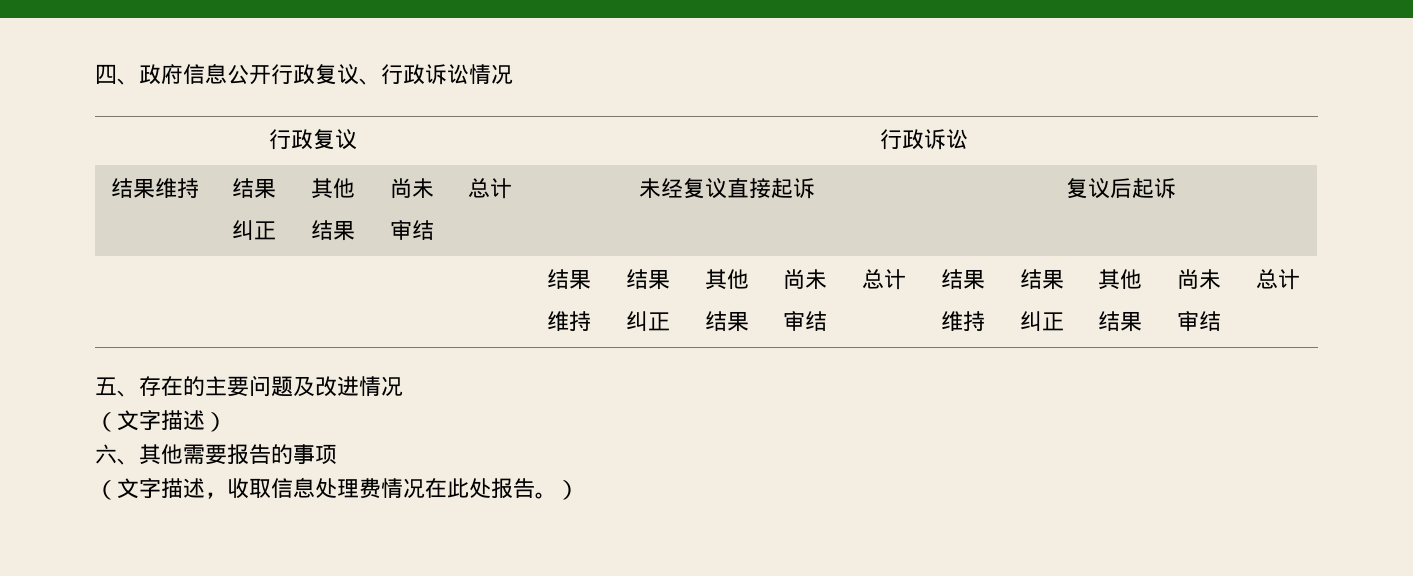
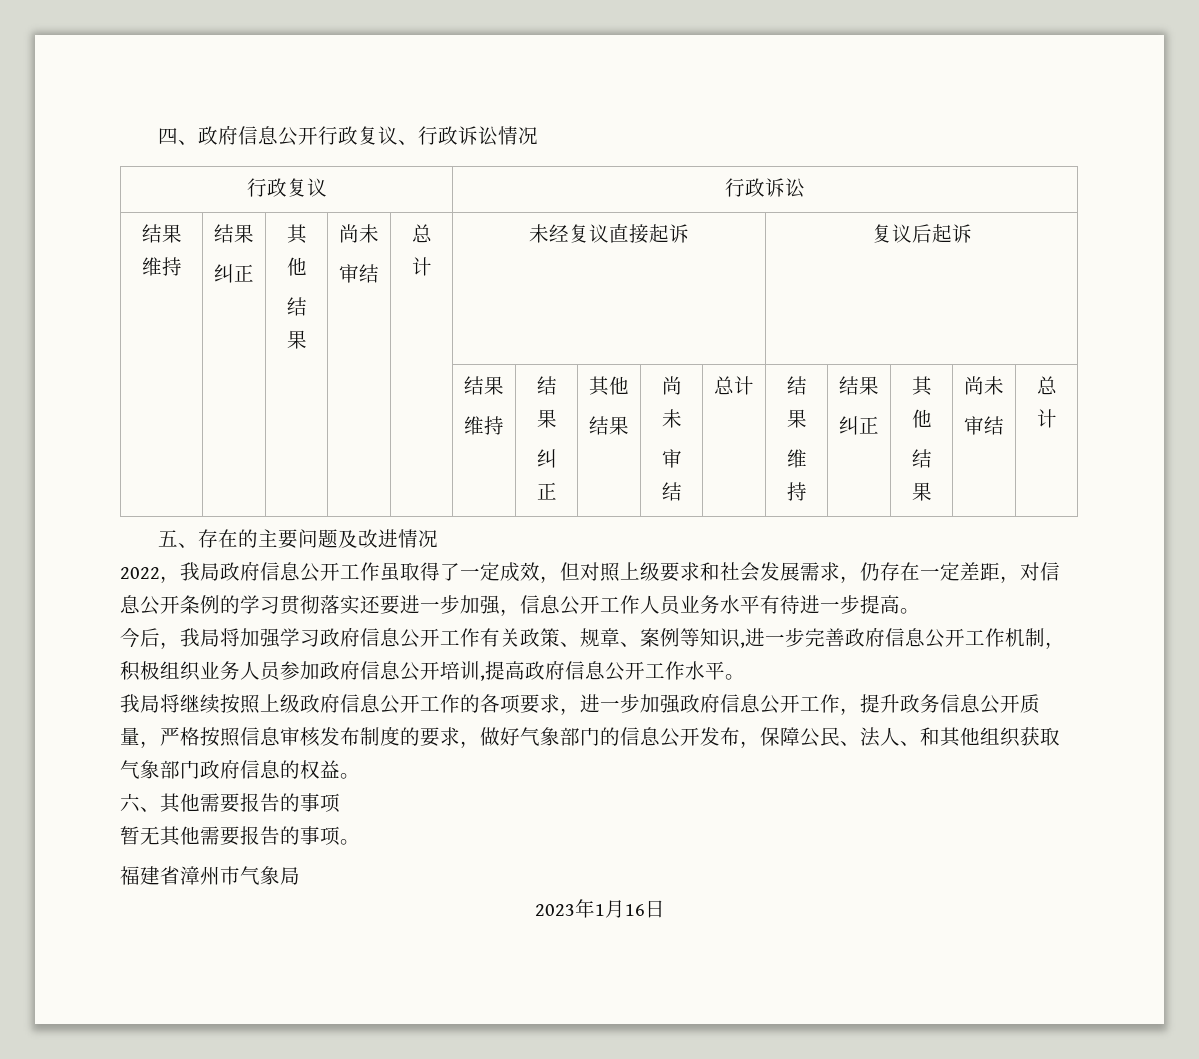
[95,410,227,432] （文字描述） -> [120,561,1060,583] [120,595,920,616] [120,627,1065,649] [120,660,745,681] [120,693,1040,715] [120,727,1060,748] [120,759,360,779] 2022，我局政府信息公开工作虽取得了一定成效，但对照上级要求和社会发展需求，仍存在一定差距，对信息公开条例的学习贯彻落实还要进一步加强，信息公开工作人员业务水平有待进一步提高。 // 今后，我局将加强学习政府信息公开工作有关政策、规章、案例等知识,进一步完善政府信息公开工作机制，积极组织业务人员参加政府信息公开培训,提高政府信息公开工作水平。 // 我局将继续按照上级政府信息公开工作的各项要求，进一步加强政府信息公开工作，提升政务信息公开质量，严格按照信息审核发布制度的要求，做好气象部门的信息公开发布，保障公民、法人、和其他组织获取气象部门政府信息的权益。
[95,477,579,500] （文字描述，收取信息处理费情况在此处报告。） -> [120,826,360,846] [120,866,300,885] [534,899,665,918] 暂无其他需要报告的事项。 // 福建省漳州市气象局 // 2023年1月16日

